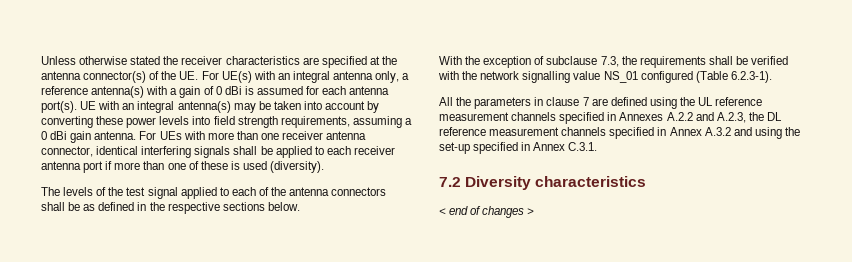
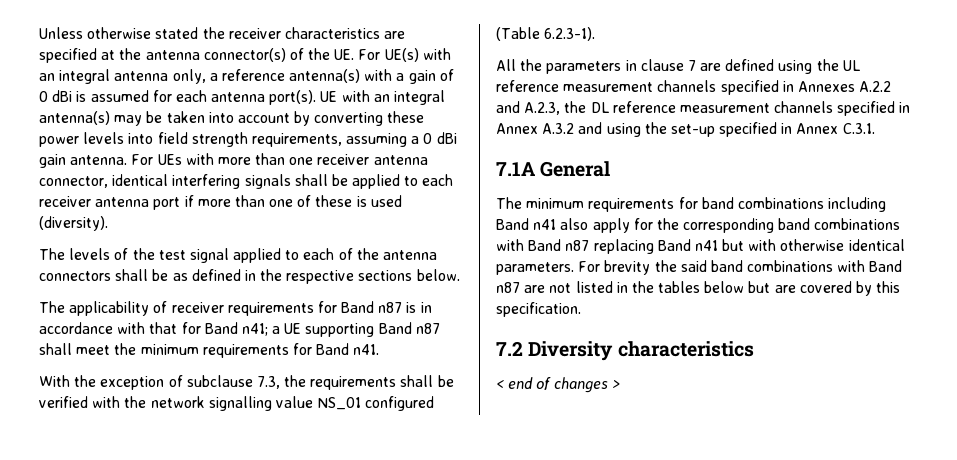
(300, 206) none -> [39,301,432,316] [39,322,440,337] [39,343,380,358] // The applicability of receiver requirements for Band n87 is in accordance with that for Band n41; a UE supporting Band n87 shall meet the minimum requirements for Band n41.
(598, 146) none -> [496,161,611,177] [496,197,887,212] [496,218,901,233] [496,239,905,254] [496,260,903,275] [496,281,901,296] [496,302,581,317] // 7.1A General // The minimum requirements for band combinations including Band n41 also apply for the corresponding band combinations with Band n87 replacing Band n41 but with otherwise identical parameters. For brevity the said band combinations with Band n87 are not listed in the tables below but are covered by this specification.

